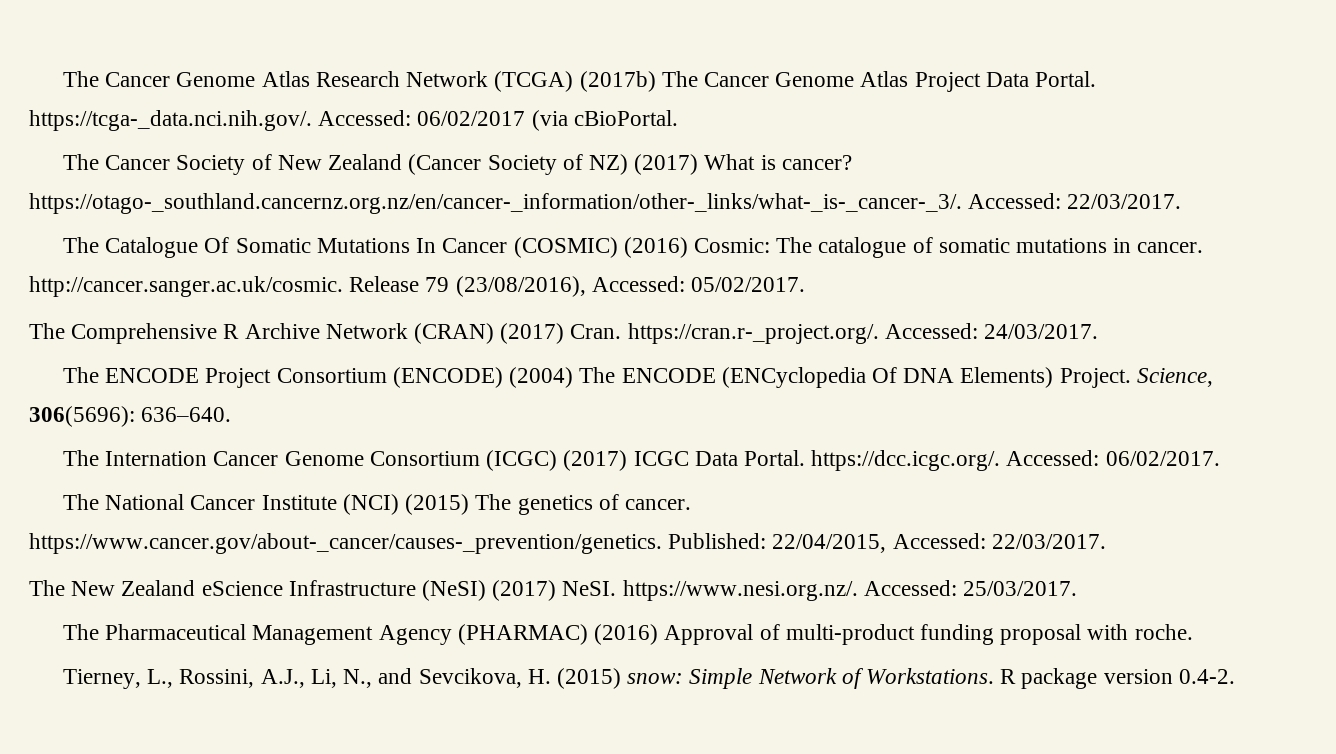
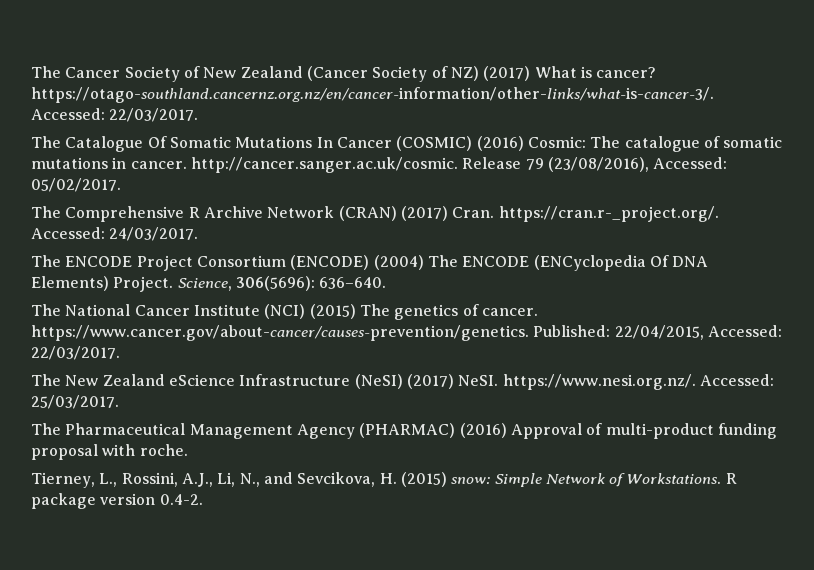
[63,71,1096,92] [29,110,678,131] [63,154,171,170] The Cancer Genome Atlas Research Network (TCGA) (2017b) The Cancer Genome Atlas Project Data Portal. https://tcga-_data.nci.nih.gov/. Accessed: 06/02/2017 (via cBioPortal. // The Cancer -> [31,66,121,78] The Cancer
[29,193,962,214] https://otago-_southland.cancernz.org.nz/en/cancer-_information/other-_links/what-_is-_cancer-_3/. -> [31,87,714,103] https://otago-southland.cancernz.org.nz/en/cancer-information/other-links/what-is-cancer-3/.
[63,450,1220,471] // The Internation Cancer Genome Consortium (ICGC) (2017) ICGC Data Portal. https://dcc.icgc.org/. Accessed: 06/02/2017. -> (387, 283) none
[29,533,662,554] https://www.cancer.gov/about-_cancer/causes-_prevention/genetics. -> [31,325,529,341] https://www.cancer.gov/about-cancer/causes-prevention/genetics.

